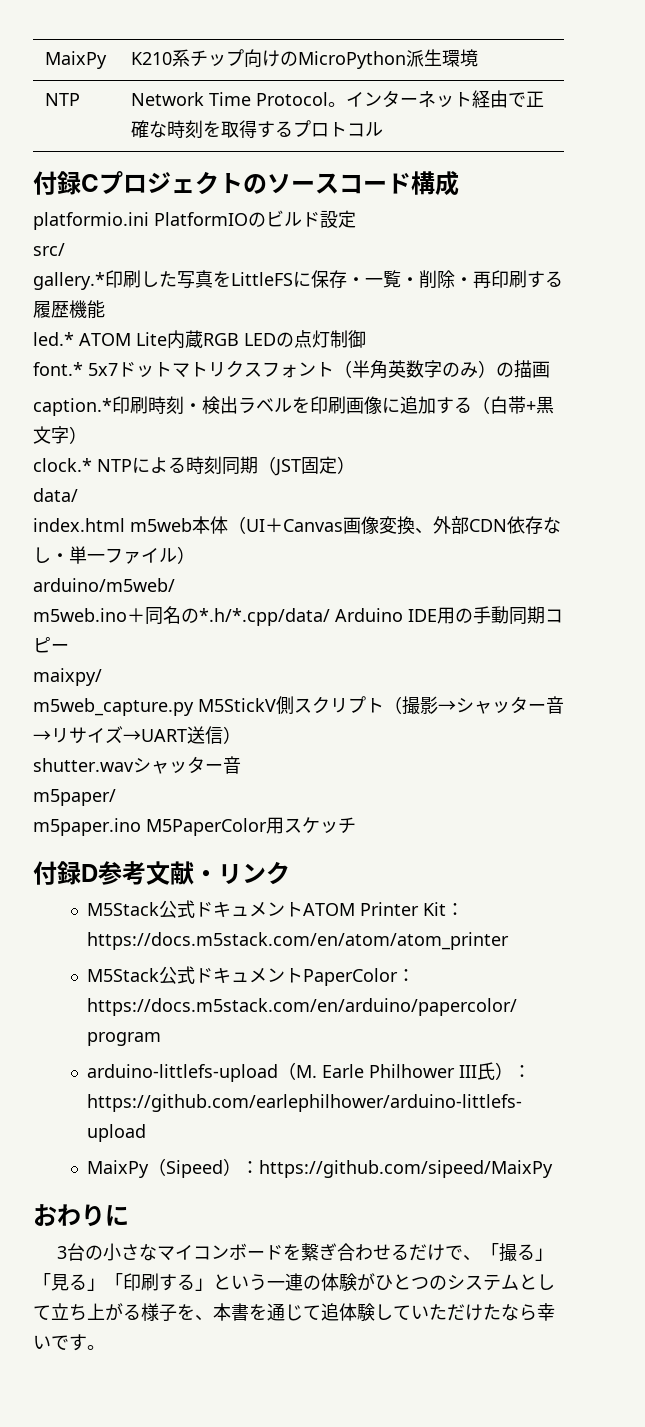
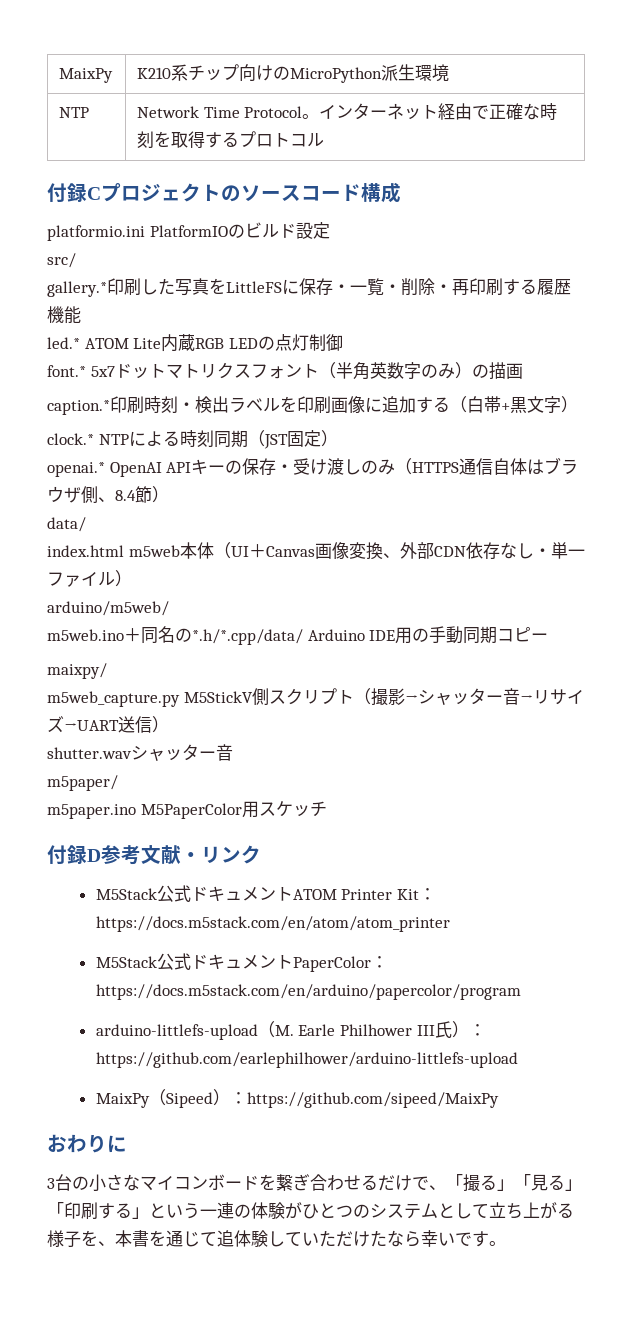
(355, 465) none -> [47,457,579,477] [47,486,169,503] // openai.* OpenAI APIキーの保存・受け渡しのみ（HTTPS通信自体はブラウザ側、8.4節）

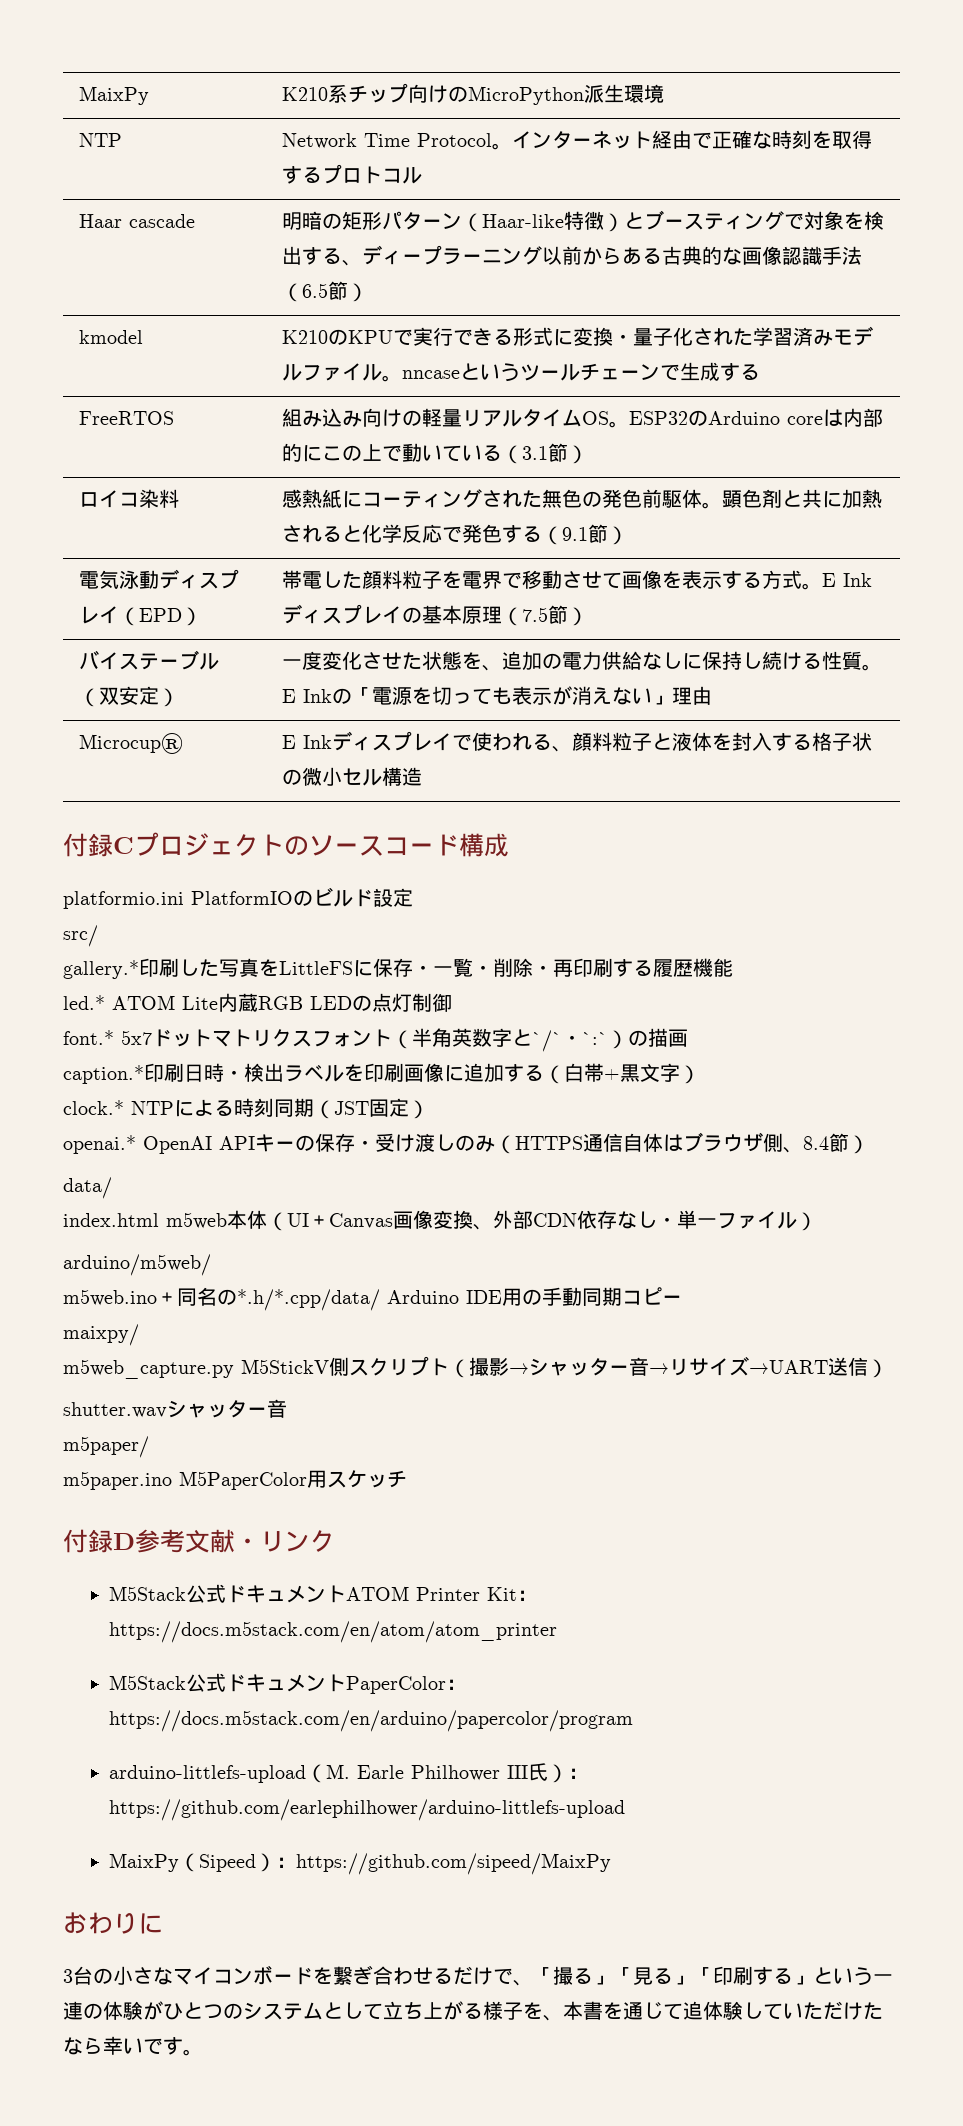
(325, 140) none -> [78,214,195,228] [281,210,884,232] [281,245,862,266] [281,281,368,302] [78,330,143,344] [281,326,873,346] [281,362,760,382] [78,411,174,425] [281,408,883,428] [281,443,588,464] [78,489,179,508] [281,489,882,509] [281,524,628,545] [78,569,239,589] [78,606,202,626] [281,570,872,590] [281,604,588,626] [78,650,219,670] [78,686,179,707] [281,651,882,671] [281,686,712,705] [78,733,183,754] [281,731,872,752] [281,767,422,786] // Haar cascade | 明暗の矩形パターン（Haar-like特徴）とブースティングで対象を検出する、ディープラーニング以前からある古典的な画像認識手法（6.5節） // kmodel | K210のKPUで実行できる形式に変換・量子化された学習済みモデルファイル。nncaseというツールチェーンで生成する // FreeRTOS | 組み込み向けの軽量リアルタイムOS。ESP32のArduino coreは内部的にこの上で動いている（3.1節） // ロイコ染料 | 感熱紙にコーティングされた無色の発色前駆体。顕色剤と共に加熱されると化学反応で発色する（9.1節） // 電気泳動ディスプレイ（EPD） | 帯電した顔料粒子を電界で移動させて画像を表示する方式。E Inkディスプレイの基本原理（7.5節） // バイステーブル（双安定） | 一度変化させた状態を、追加の電力供給なしに保持し続ける性質。E Inkの「電源を切っても表示が消えない」理由 // Microcup® | E Inkディスプレイで使われる、顔料粒子と液体を封入する格子状の微小セル構造
[420,363,455,379] のみ -> [512,1029,608,1052] と`/`・`:`
[144,396,178,414] 時刻 -> [184,1063,224,1082] 日時

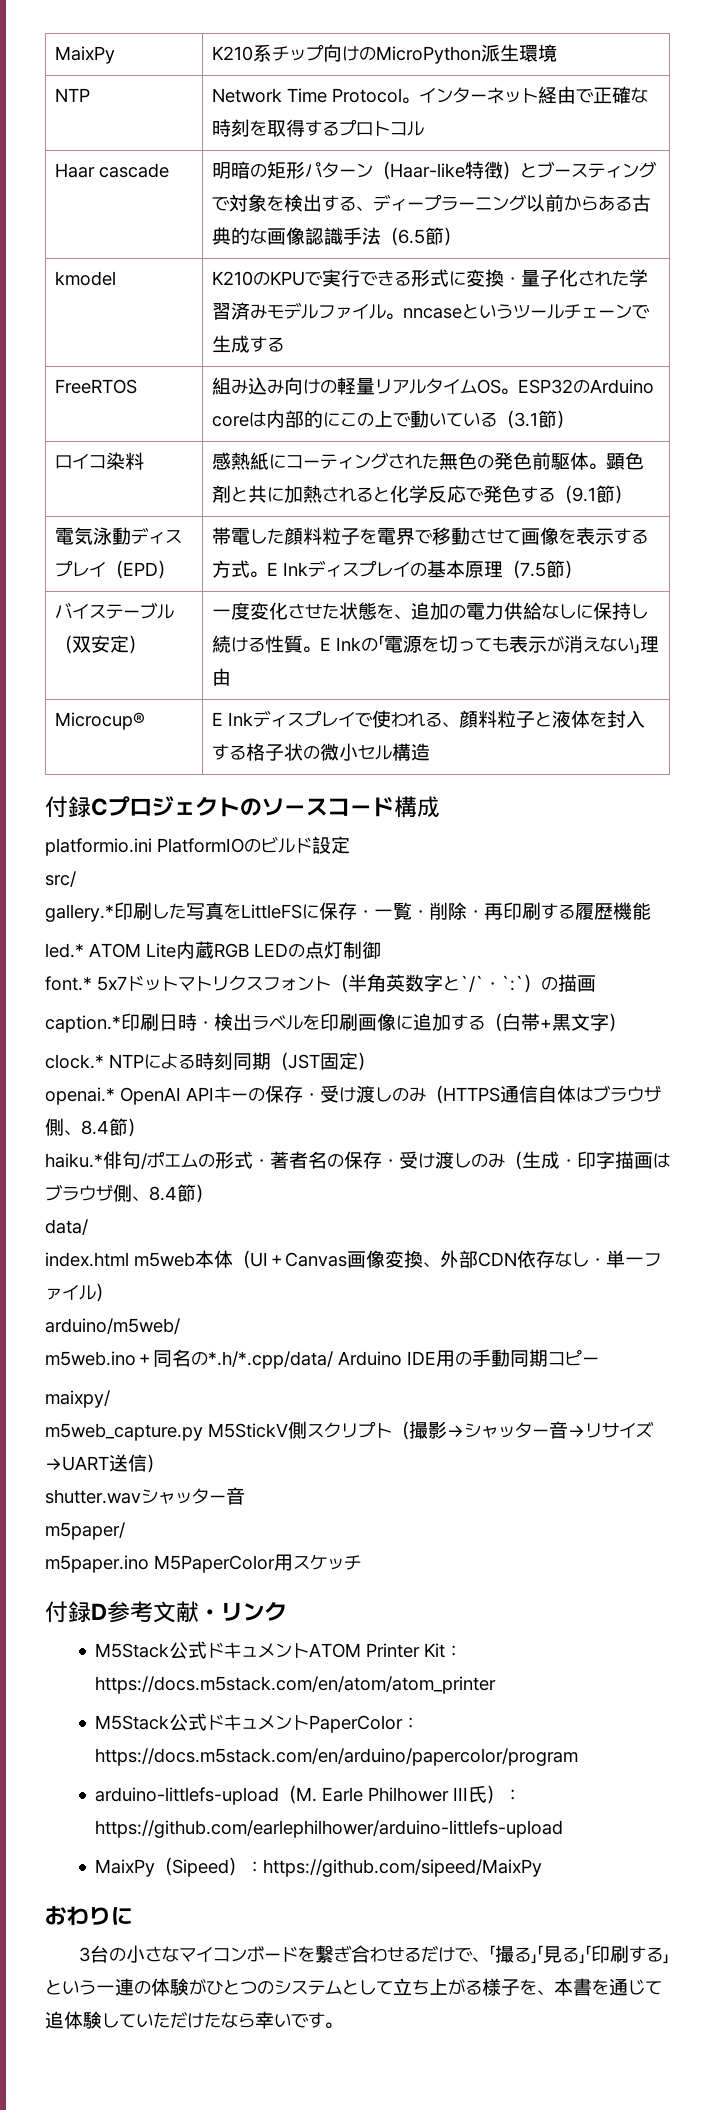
(869, 1144) none -> [45,1151,670,1170] [45,1184,213,1203] // haiku.*俳句/ポエムの形式・著者名の保存・受け渡しのみ（生成・印字描画はブラウザ側、8.4節）

